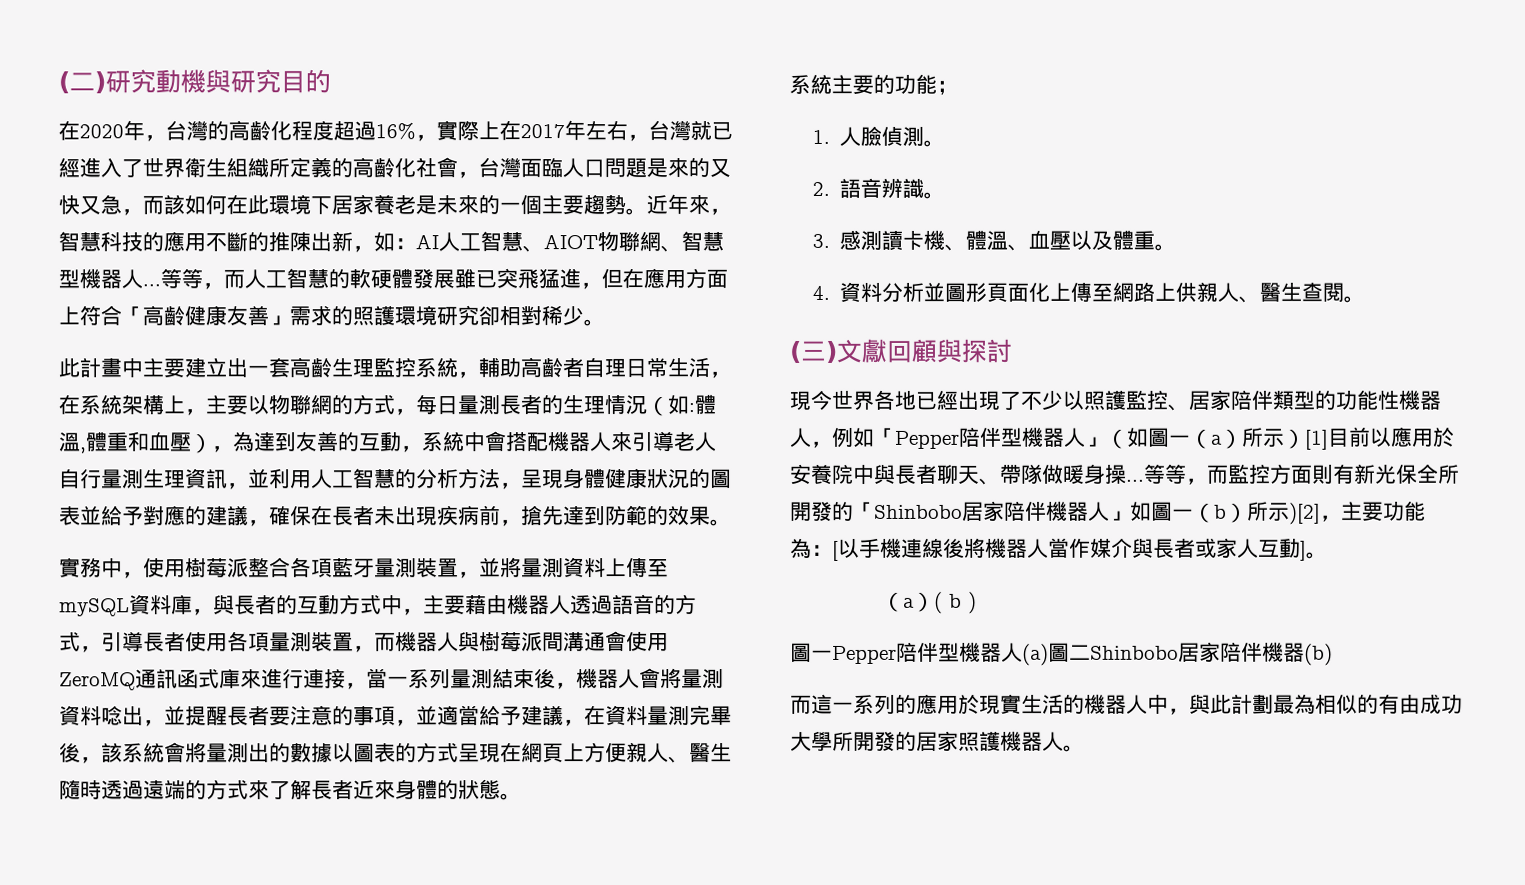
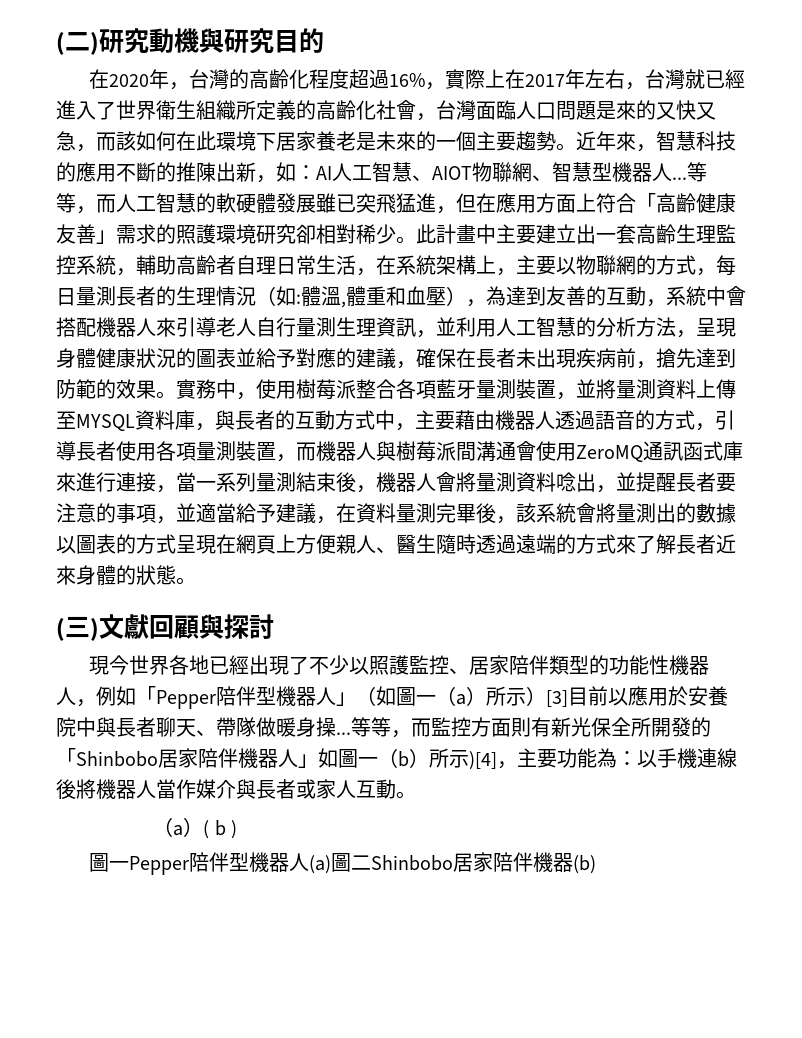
(605, 323) // -> (416, 240) none
(732, 523) // -> (176, 395) none
[59,598,130,617] mySQL -> [76,414,135,431] MYSQL
[789,73,958,95] [812,125,946,147] [812,177,946,199] [812,229,1177,251] [812,281,1366,303] // 系統主要的功能； // 1.人臉偵測。 // 2.語音辨識。 // 3.感測讀卡機、體溫、血壓以及體重。 // 4.資料分析並圖形頁面化上傳至網路上供親人、醫生查閱。 -> (196, 581) none
[1304,429,1329,450] [1] -> [546,690,568,707] [3]
[1289,502,1321,525] )[2] -> [469,751,497,770] )[4]
[832,540,839,561] [ -> (637, 758) none
[1300,540,1307,561] ] -> (396, 789) none
[790,693,1463,715] [790,730,1085,752] // 而這一系列的應用於現實生活的機器人中，與此計劃最為相似的有由成功大學所開發的居家照護機器人。 -> (596, 864) none

